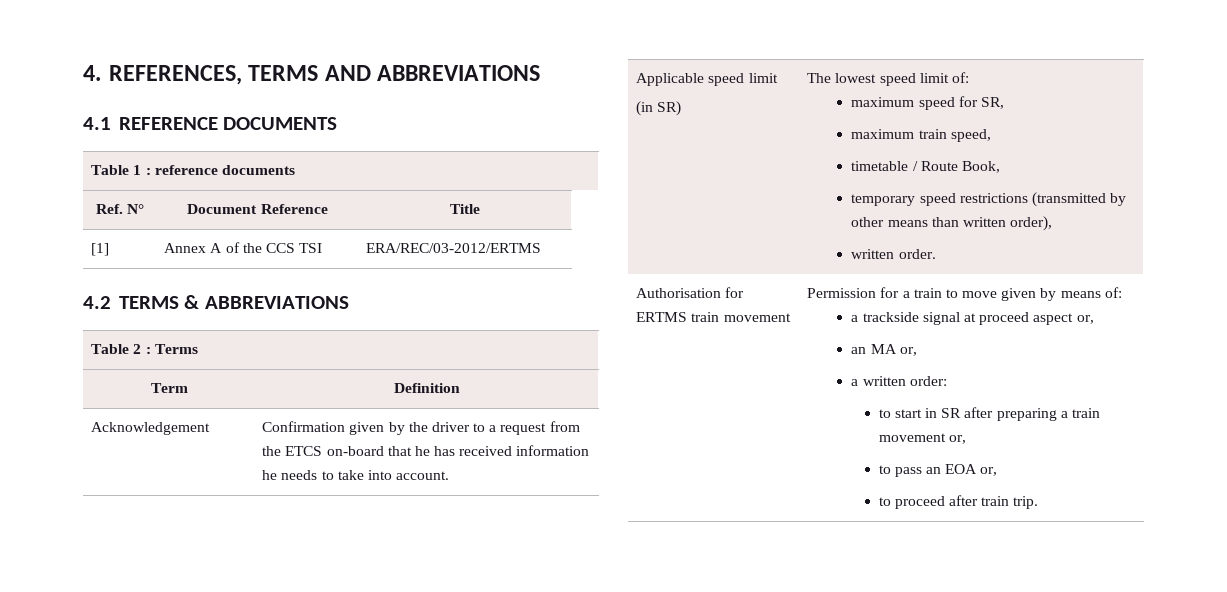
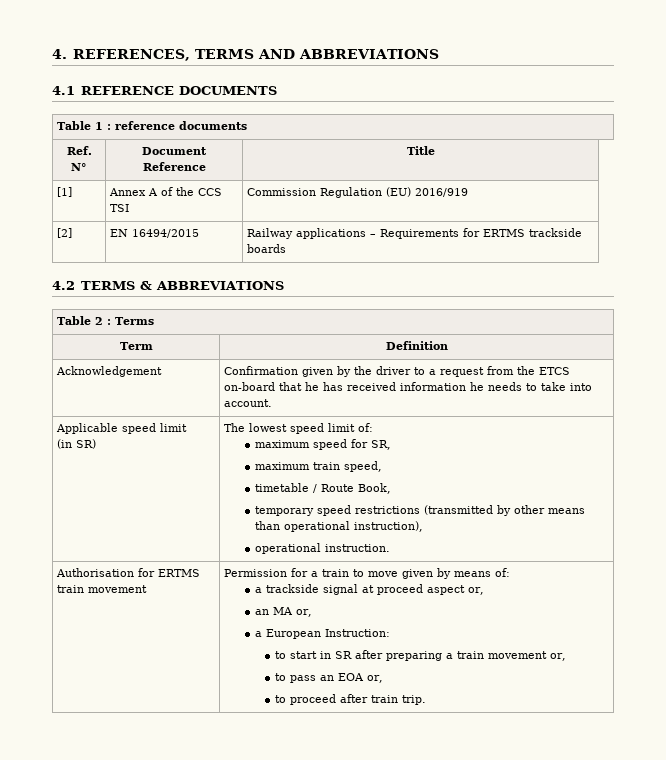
[366,243,542,253] ERA/REC/03-2012/ERTMS -> [246,187,468,198] [56,228,72,238] [109,229,199,238] [246,228,582,239] [246,244,286,253] Commission Regulation (EU) 2016/919 // [2] | EN 16494/2015 | Railway applications – Requirements for ERTMS trackside boards
[962,216,1053,231] [851,249,936,259] written order), // written order. -> [284,521,424,532] [255,543,391,554] operational instruction), // operational instruction.
[862,376,947,386] written order: -> [266,629,391,639] European Instruction:

